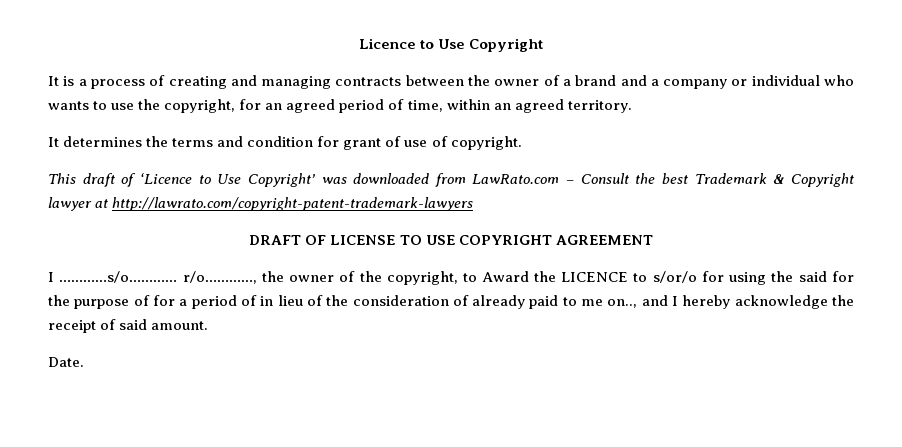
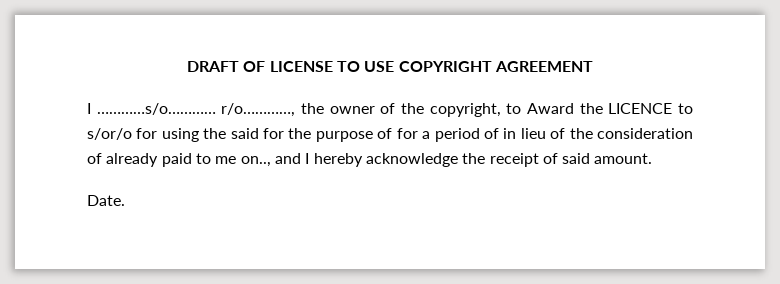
[358,38,544,52] [48,75,854,89] [48,99,632,113] [48,136,522,150] [48,173,854,187] [48,197,474,211] Licence to Use Copyright // It is a process of creating and managing contracts between the owner of a brand and a company or individual who wants to use the copyright, for an agreed period of time, within an agreed territory. // It determines the terms and condition for grant of use of copyright. // This draft of ‘Licence to Use Copyright’ was downloaded from LawRato.com – Consult the best Trademark & Copyright lawyer at http://lawrato.com/copyright-patent-trademark-lawyers // -> (187, 66) none

